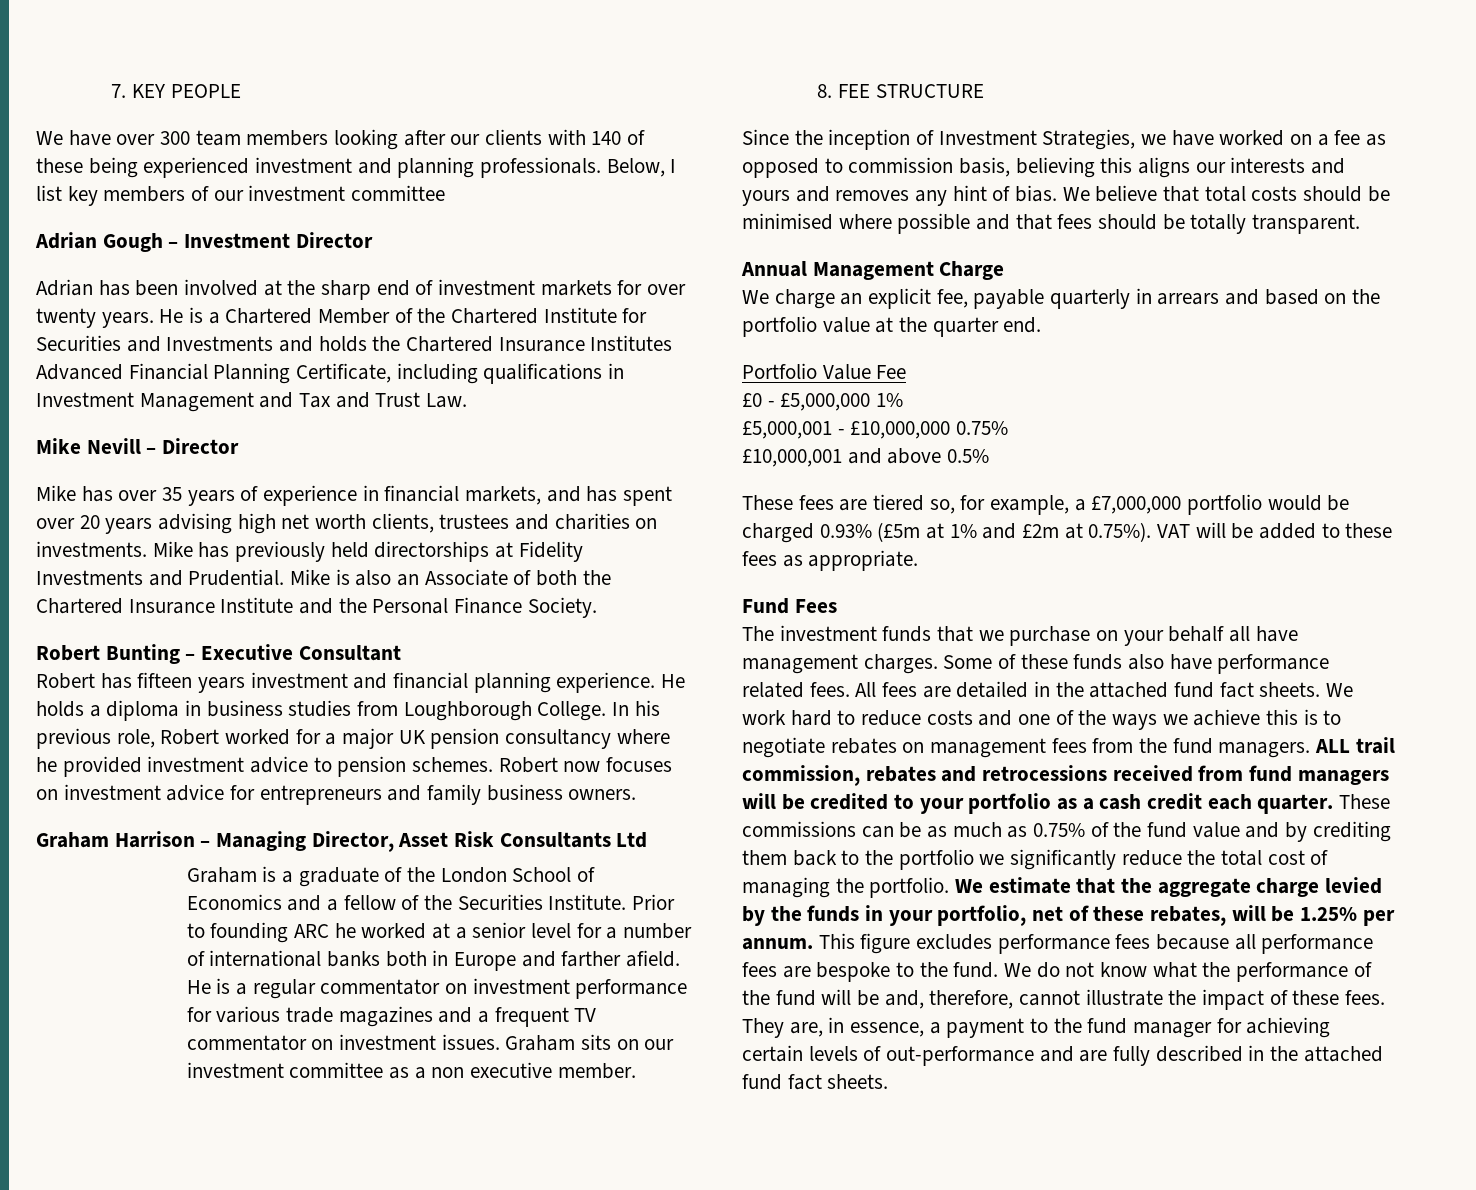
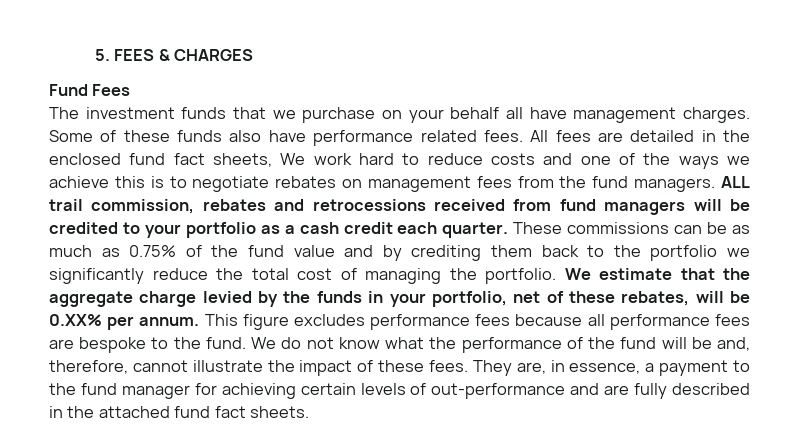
[111,84,241,98] [36,129,646,150] [36,157,677,178] [36,185,446,206] [35,232,373,252] [36,279,687,300] [36,307,648,328] [36,335,673,352] [36,363,625,384] [36,392,468,412] [36,438,240,454] [36,485,673,506] [36,513,658,534] [36,541,583,562] [36,569,611,586] [36,597,597,618] [36,644,401,664] [36,672,686,693] [36,700,660,721] [36,728,670,749] [36,756,673,777] [36,784,637,805] [36,831,648,852] [186,866,595,887] [186,894,675,911] [186,922,692,943] [186,950,680,971] [186,978,688,999] [186,1006,597,1027] [186,1034,675,1051] [186,1062,636,1079] [817,84,984,98] [742,129,1387,150] [742,157,1346,178] [742,185,1390,206] [742,213,1361,234] [741,261,1005,280] [742,288,1381,309] [742,316,1042,337] [742,363,907,380] [742,393,904,411] [742,421,1009,439] [742,448,990,467] [742,494,1350,515] [742,522,1393,543] [742,550,919,571] 7. KEY PEOPLE // We have over 300 team members looking after our clients with 140 of these being experienced investment and planning professionals. Below, I list key members of our investment committee // Adrian Gough – Investment Director // Adrian has been involved at the sharp end of investment markets for over twenty years. He is a Chartered Member of the Chartered Institute for Securities and Investments and holds the Chartered Insurance Institutes Advanced Financial Planning Certificate, including qualifications in Investment Management and Tax and Trust Law. // Mike Nevill – Director // Mike has over 35 years of experience in financial markets, and has spent over 20 years advising high net worth clients, trustees and charities on investments. Mike has previously held directorships at Fidelity Investments and Prudential. Mike is also an Associate of both the Chartered Insurance Institute and the Personal Finance Society. // Robert Bunting – Executive Consultant // Robert has fifteen years investment and financial planning experience. He holds a diploma in business studies from Loughborough College. In his previous role, Robert worked for a major UK pension consultancy where he provided investment advice to pension schemes. Robert now focuses on investment advice for entrepreneurs and family business owners. // Graham Harrison – Managing Director, Asset Risk Consultants Ltd // Graham is a graduate of the London School of Economics and a fellow of the Securities Institute. Prior to founding ARC he worked at a senior level for a number of international banks both in Europe and farther afield. He is a regular commentator on investment performance for various trade magazines and a frequent TV commentator on investment issues. Graham sits on our investment committee as a non executive member. // 8. FEE STRUCTURE // Since the inception of Investment Strategies, we have worked on a fee as opposed to commission basis, believing this aligns our interests and yours and removes any hint of bias. We believe that total costs should be minimised where possible and that fees should be totally transparent. // Annual Management Charge // We charge an explicit fee, payable quarterly in arrears and based on the portfolio value at the quarter end. // Portfolio Value Fee // £0 - £5,000,000 1% // £5,000,001 - £10,000,000 0.75% // £10,000,001 and above 0.5% // These fees are tiered so, for example, a £7,000,000 portfolio would be charged 0.93% (£5m at 1% and £2m at 0.75%). VAT will be added to these fees as appropriate. -> [94,49,254,61] 5. FEES & CHARGES
[1089,682,1321,698] attached fund fact sheets. -> [49,153,272,167] enclosed fund fact sheets,
[1300,907,1358,921] 1.25% -> [49,314,102,326] 0.XX%

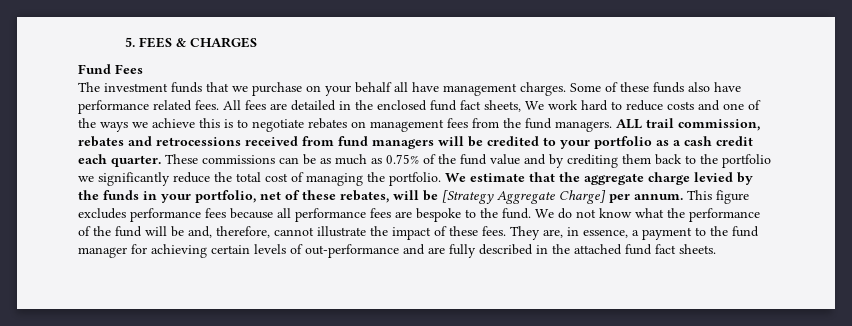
[49,314,102,326] 0.XX% -> [442,190,606,204] [Strategy Aggregate Charge]

